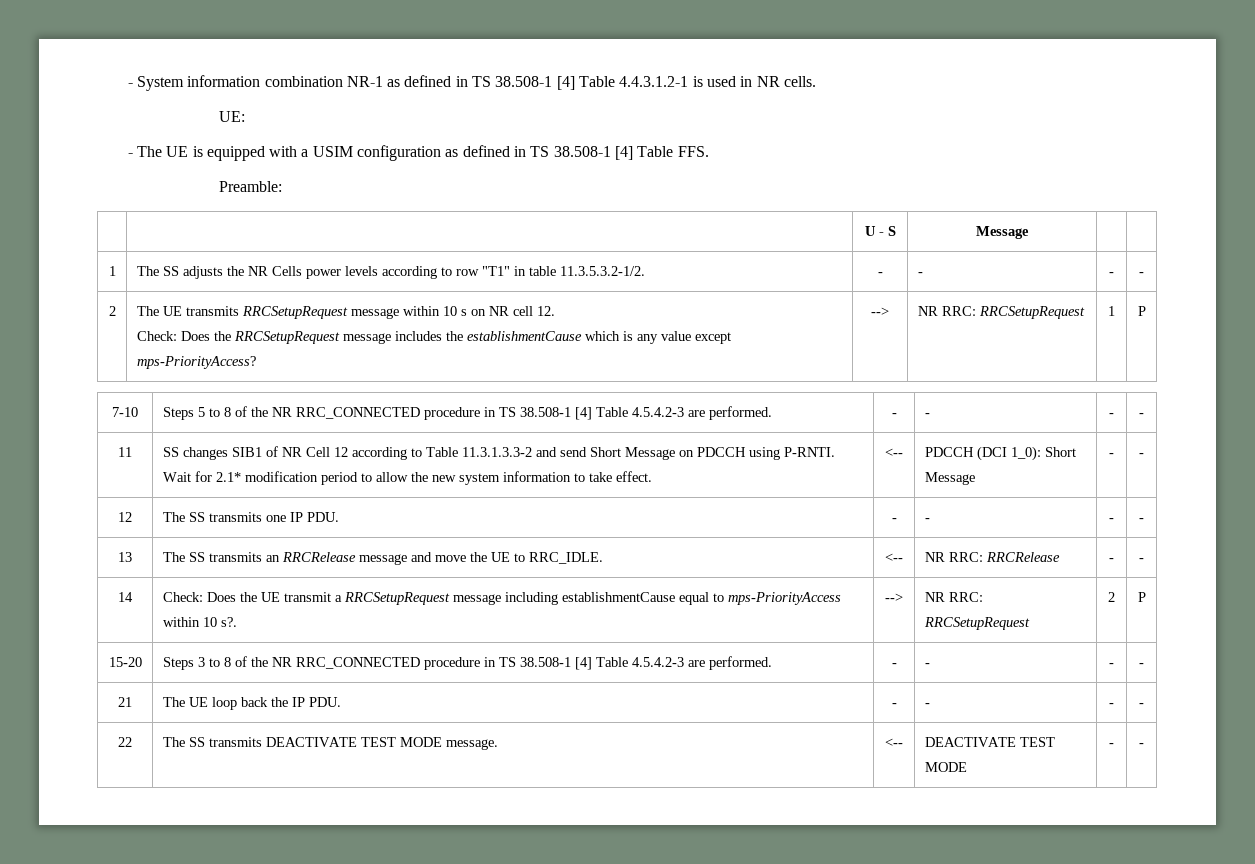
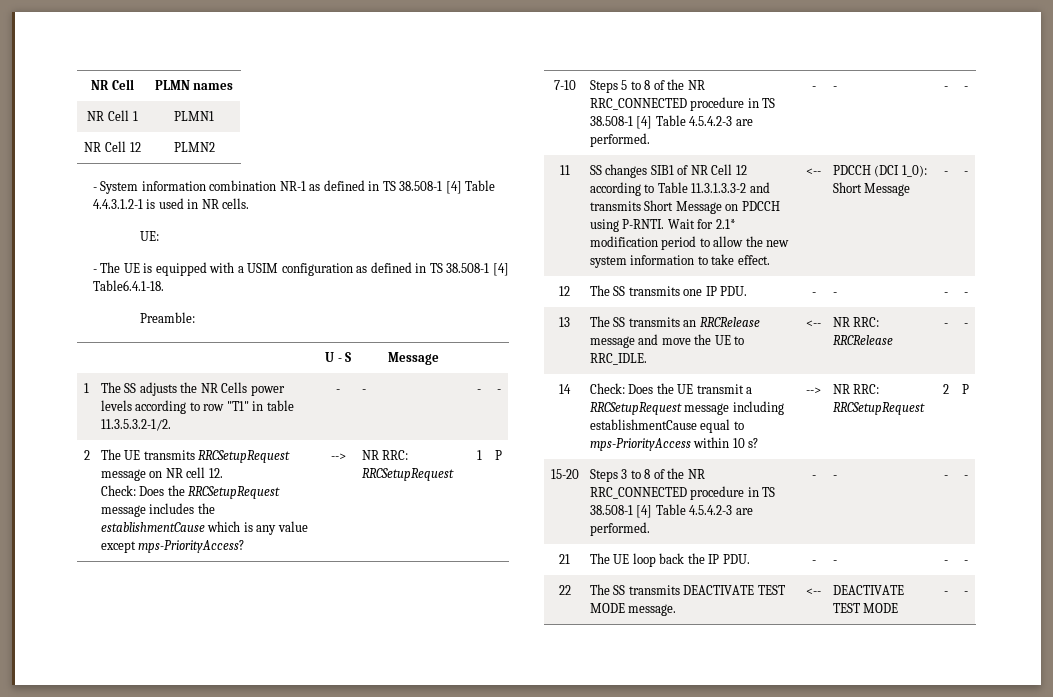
(127, 85) none -> [91,79,134,90] [154,80,234,90] [87,110,138,121] [174,111,214,121] [84,141,141,152] [173,142,215,152] NR Cell | PLMN names // NR Cell 1 | PLMN1 // NR Cell 12 | PLMN2 //
[637,146,709,157] Table FFS. -> [92,280,164,291] Table6.4.1-18.
[402,306,467,316] within 10 s -> (146, 475) none
[559,447,587,457] send -> [589,201,641,211] transmits
[220,617,237,627] s?. -> [748,438,759,448] s?

